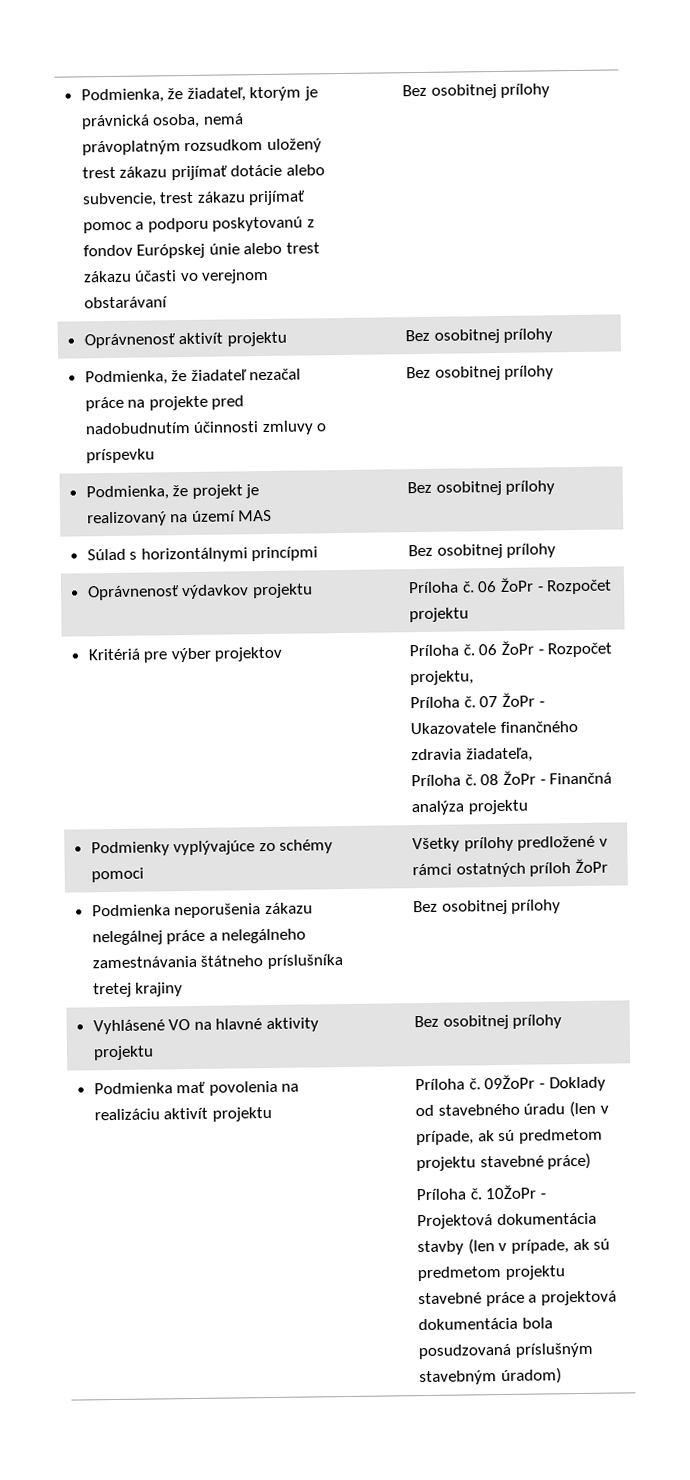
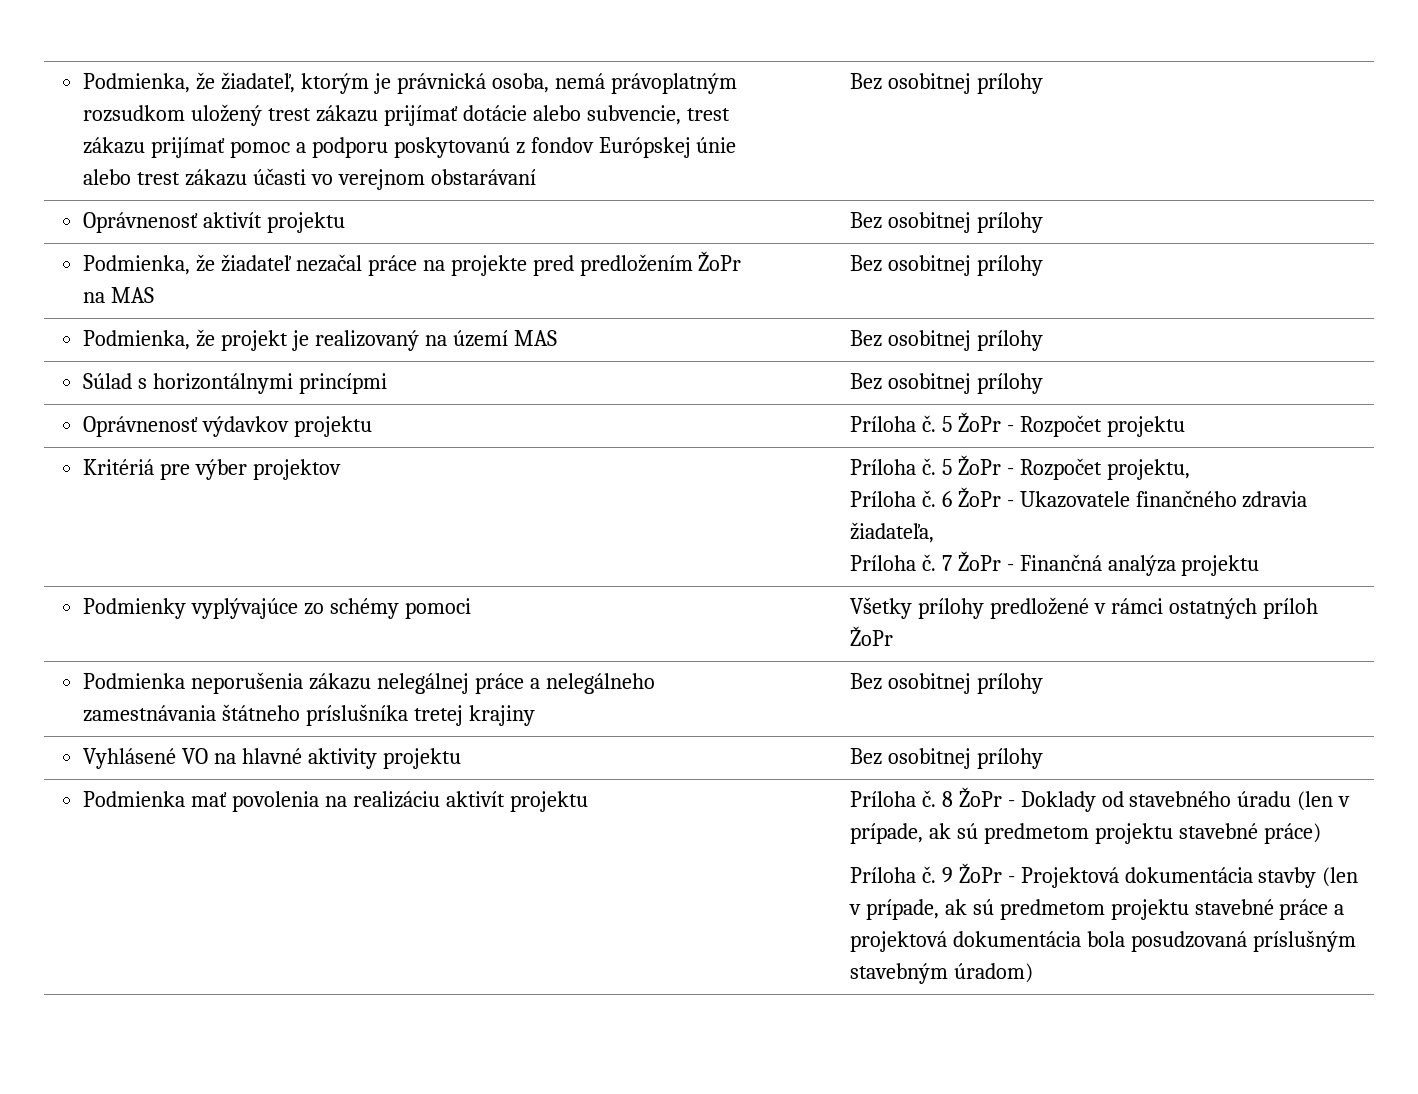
[84,420,328,436] [85,448,155,464] nadobudnutím účinnosti zmluvy o príspevku -> [579,251,742,276] [83,287,154,303] predložením ŽoPr na MAS
[477,581,498,593] 06 -> [941,416,952,432] 5
[478,644,498,656] 06 -> [941,459,952,475] 5
[479,696,499,708] 07 -> [941,491,952,507] 6
[480,774,500,786] 08 -> [941,555,952,571] 7
[484,1074,536,1090] 09ŽoPr -> [941,787,1002,807] 8 ŽoPr
[485,1184,537,1200] 10ŽoPr -> [941,863,1002,883] 9 ŽoPr

